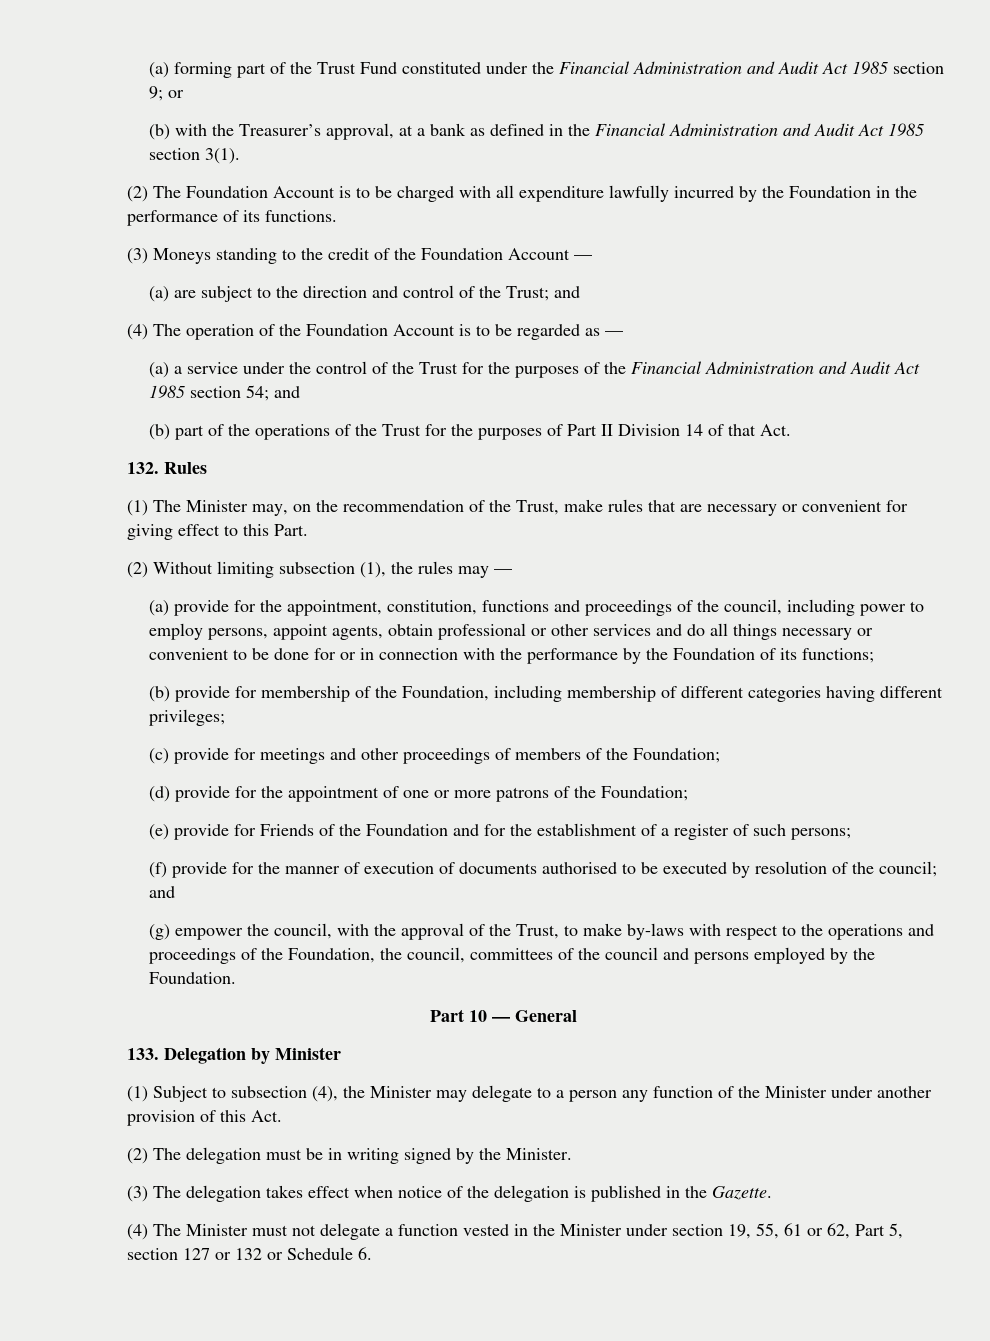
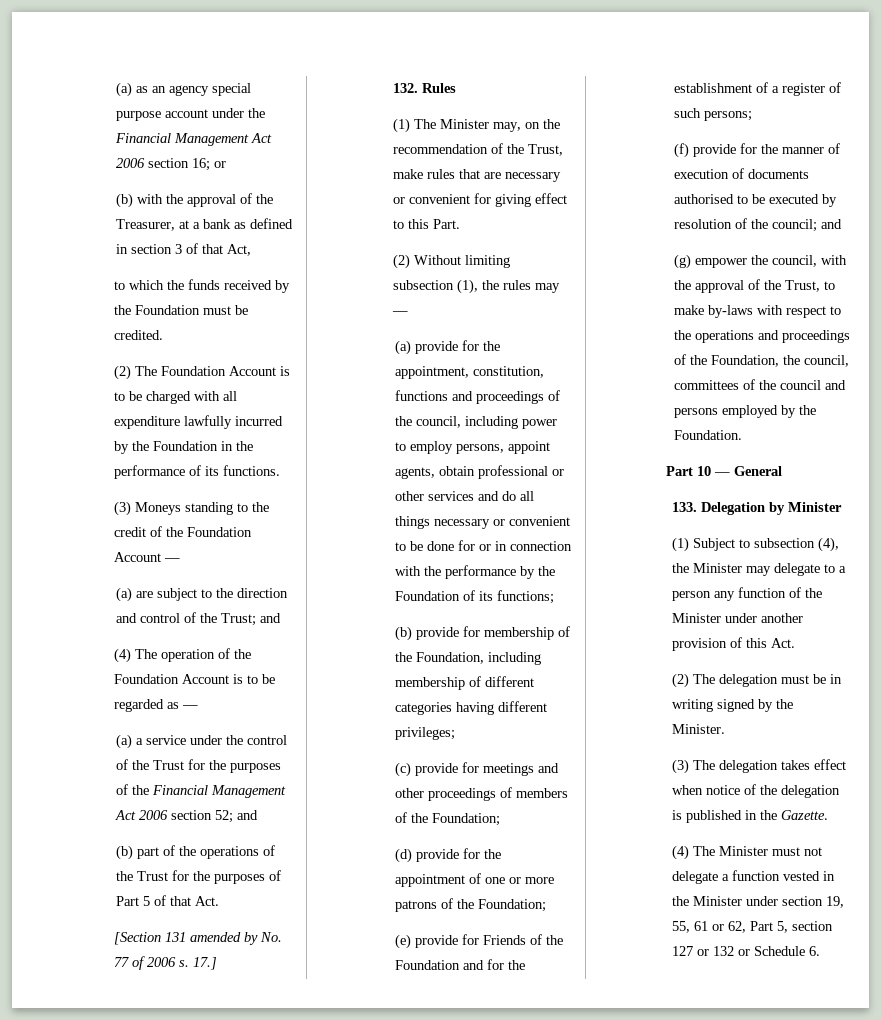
[148,61,944,78] [148,86,163,101] (a) forming part of the Trust Fund constituted under the Financial Administration and Audit Act 1985 section 9; -> [115,82,251,97] [115,108,265,121] [114,133,272,146] [115,158,210,171] (a) as an agency special purpose account under the Financial Management Act 2006 section 16;
[238,123,394,140] Treasurer’s approval, -> [186,193,273,207] [115,219,175,231] approval of the Treasurer,
[567,123,924,136] [148,148,240,164] the Financial Administration and Audit Act 1985 section 3(1). -> [130,243,251,256] [114,279,291,293] [114,305,249,315] [114,330,164,340] section 3 of that Act, // to which the funds received by the Foundation must be credited.
[704,361,920,374] [148,385,269,401] Administration and Audit Act 1985 section 54; -> [210,785,286,798] [114,810,233,823] Management Act 2006 section 52;
[600,424,703,436] II Division 14 -> [142,896,150,906] 5
(791, 430) none -> [114,932,283,945] [114,956,218,970] // [Section 131 amended by No. 77 of 2006 s. 17.]

